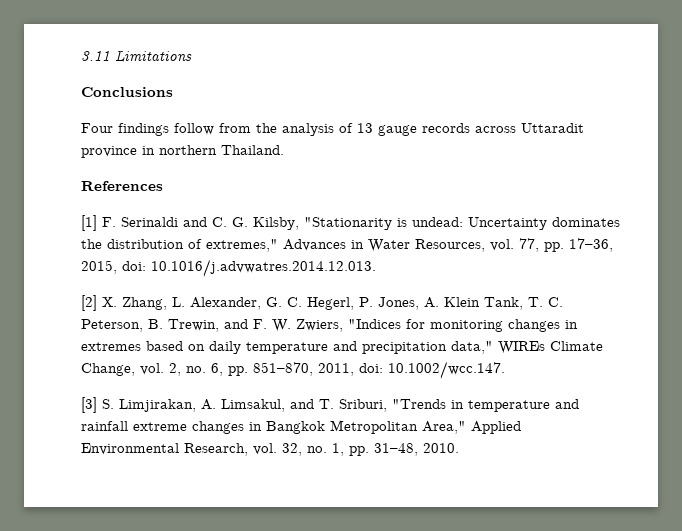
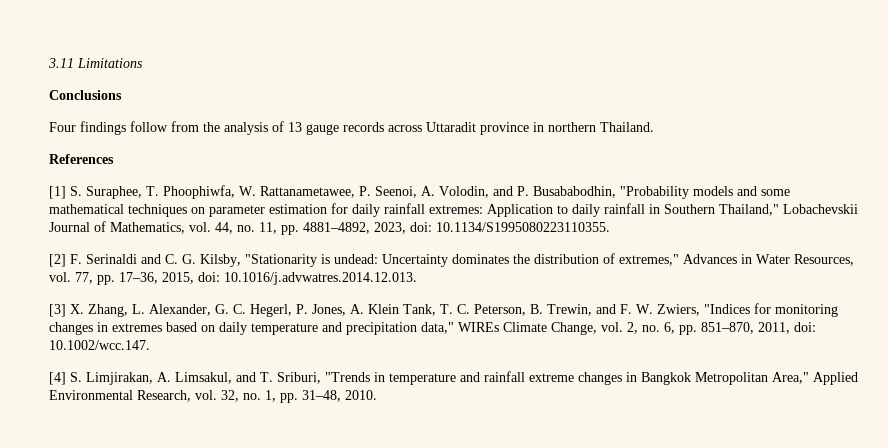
(97, 223) none -> [70,185,790,199] [49,203,858,217] [49,221,610,235] [49,254,66,267] S. Suraphee, T. Phoophiwfa, W. Rattanametawee, P. Seenoi, A. Volodin, and P. Busababodhin, "Probability models and some mathematical techniques on parameter estimation for daily rainfall extremes: Application to daily rainfall in Southern Thailand," Lobachevskii Journal of Mathematics, vol. 44, no. 11, pp. 4881–4892, 2023, doi: 10.1134/S1995080223110355. // [2]
[81,295,97,311] [2] -> [49,304,66,317] [3]
[81,397,97,413] [3] -> [49,372,66,385] [4]

